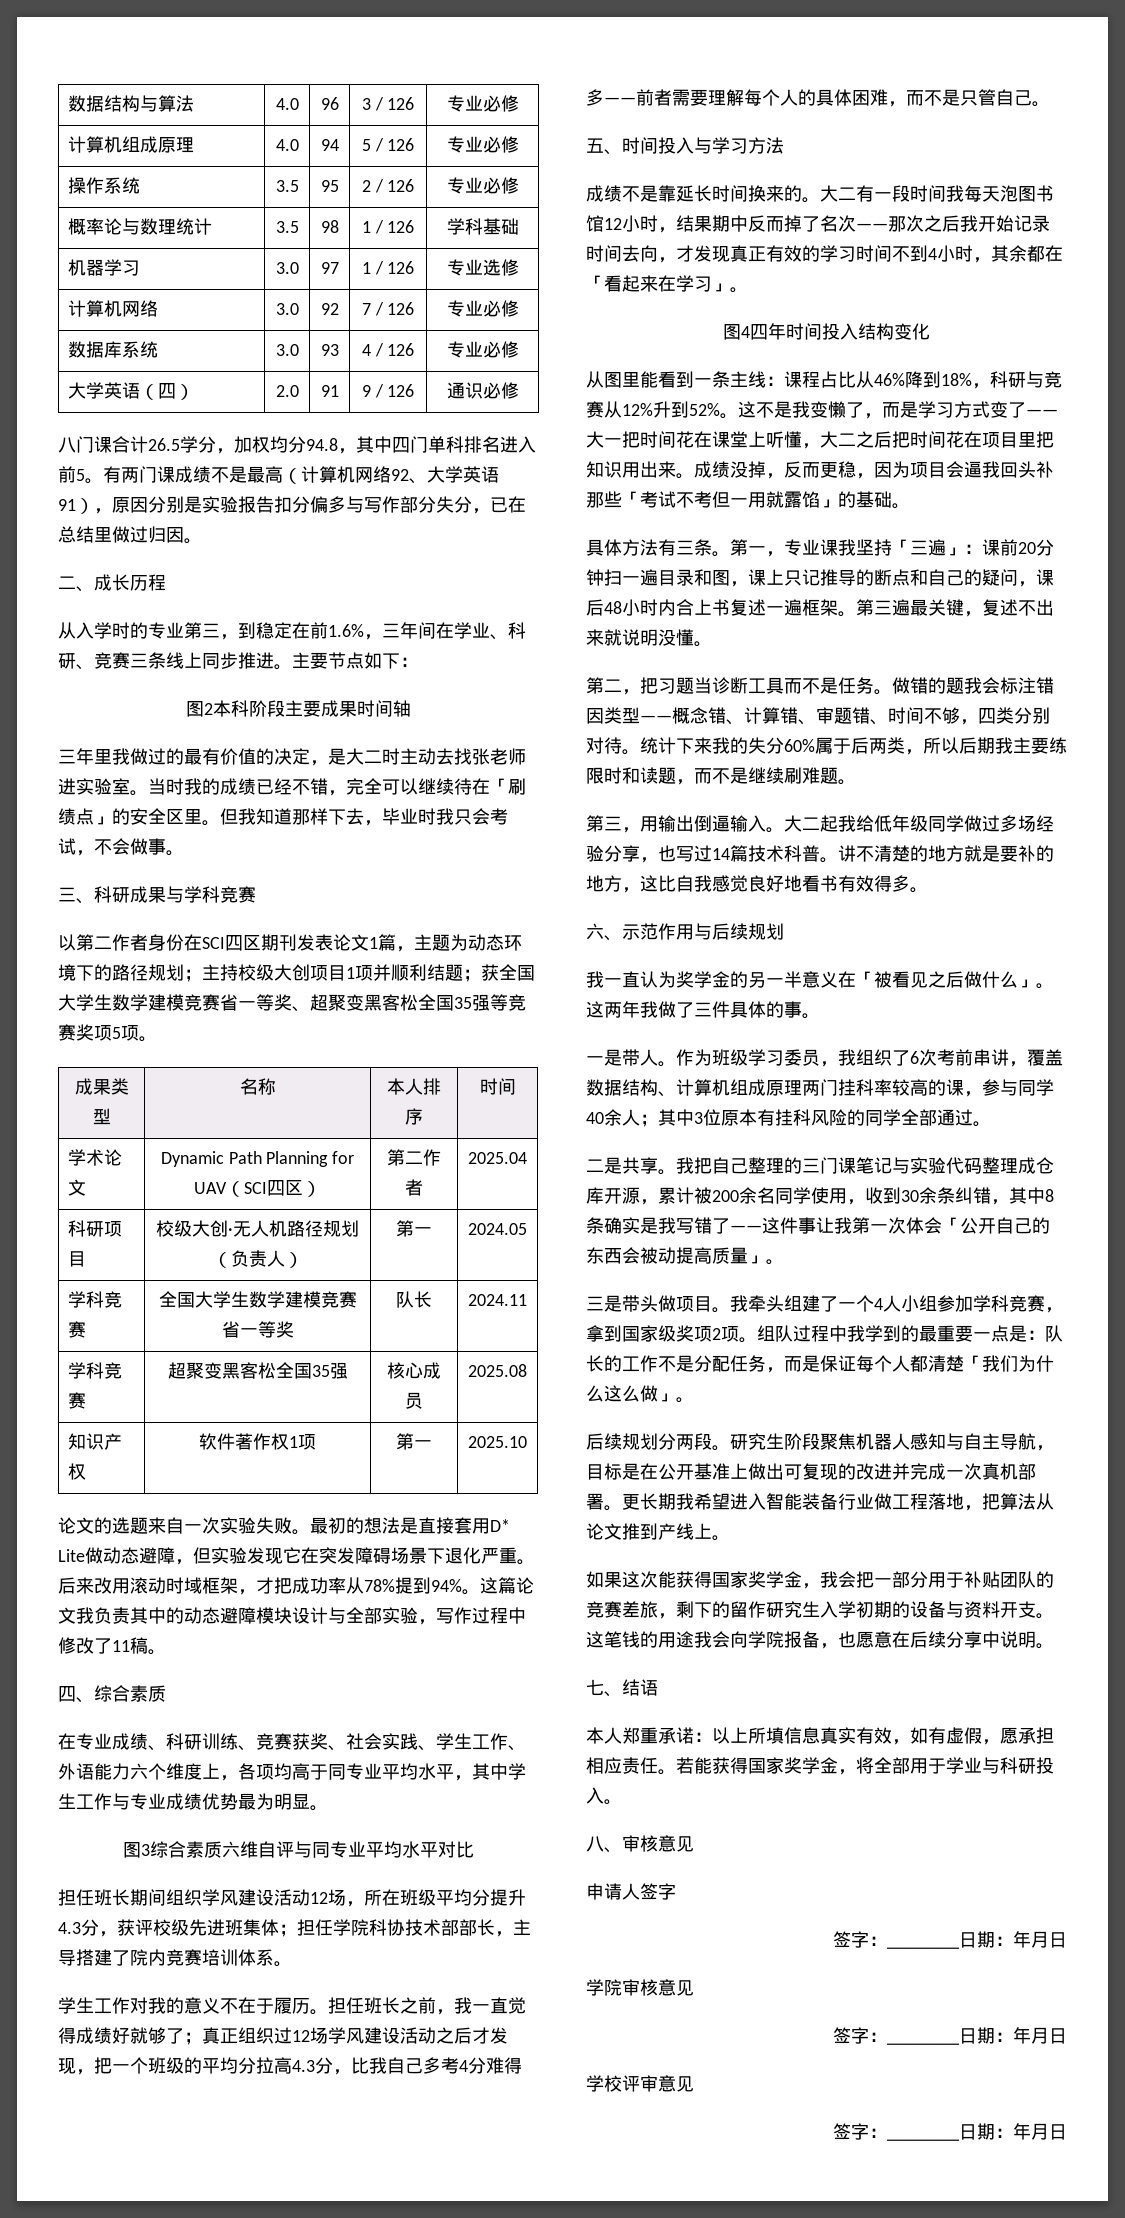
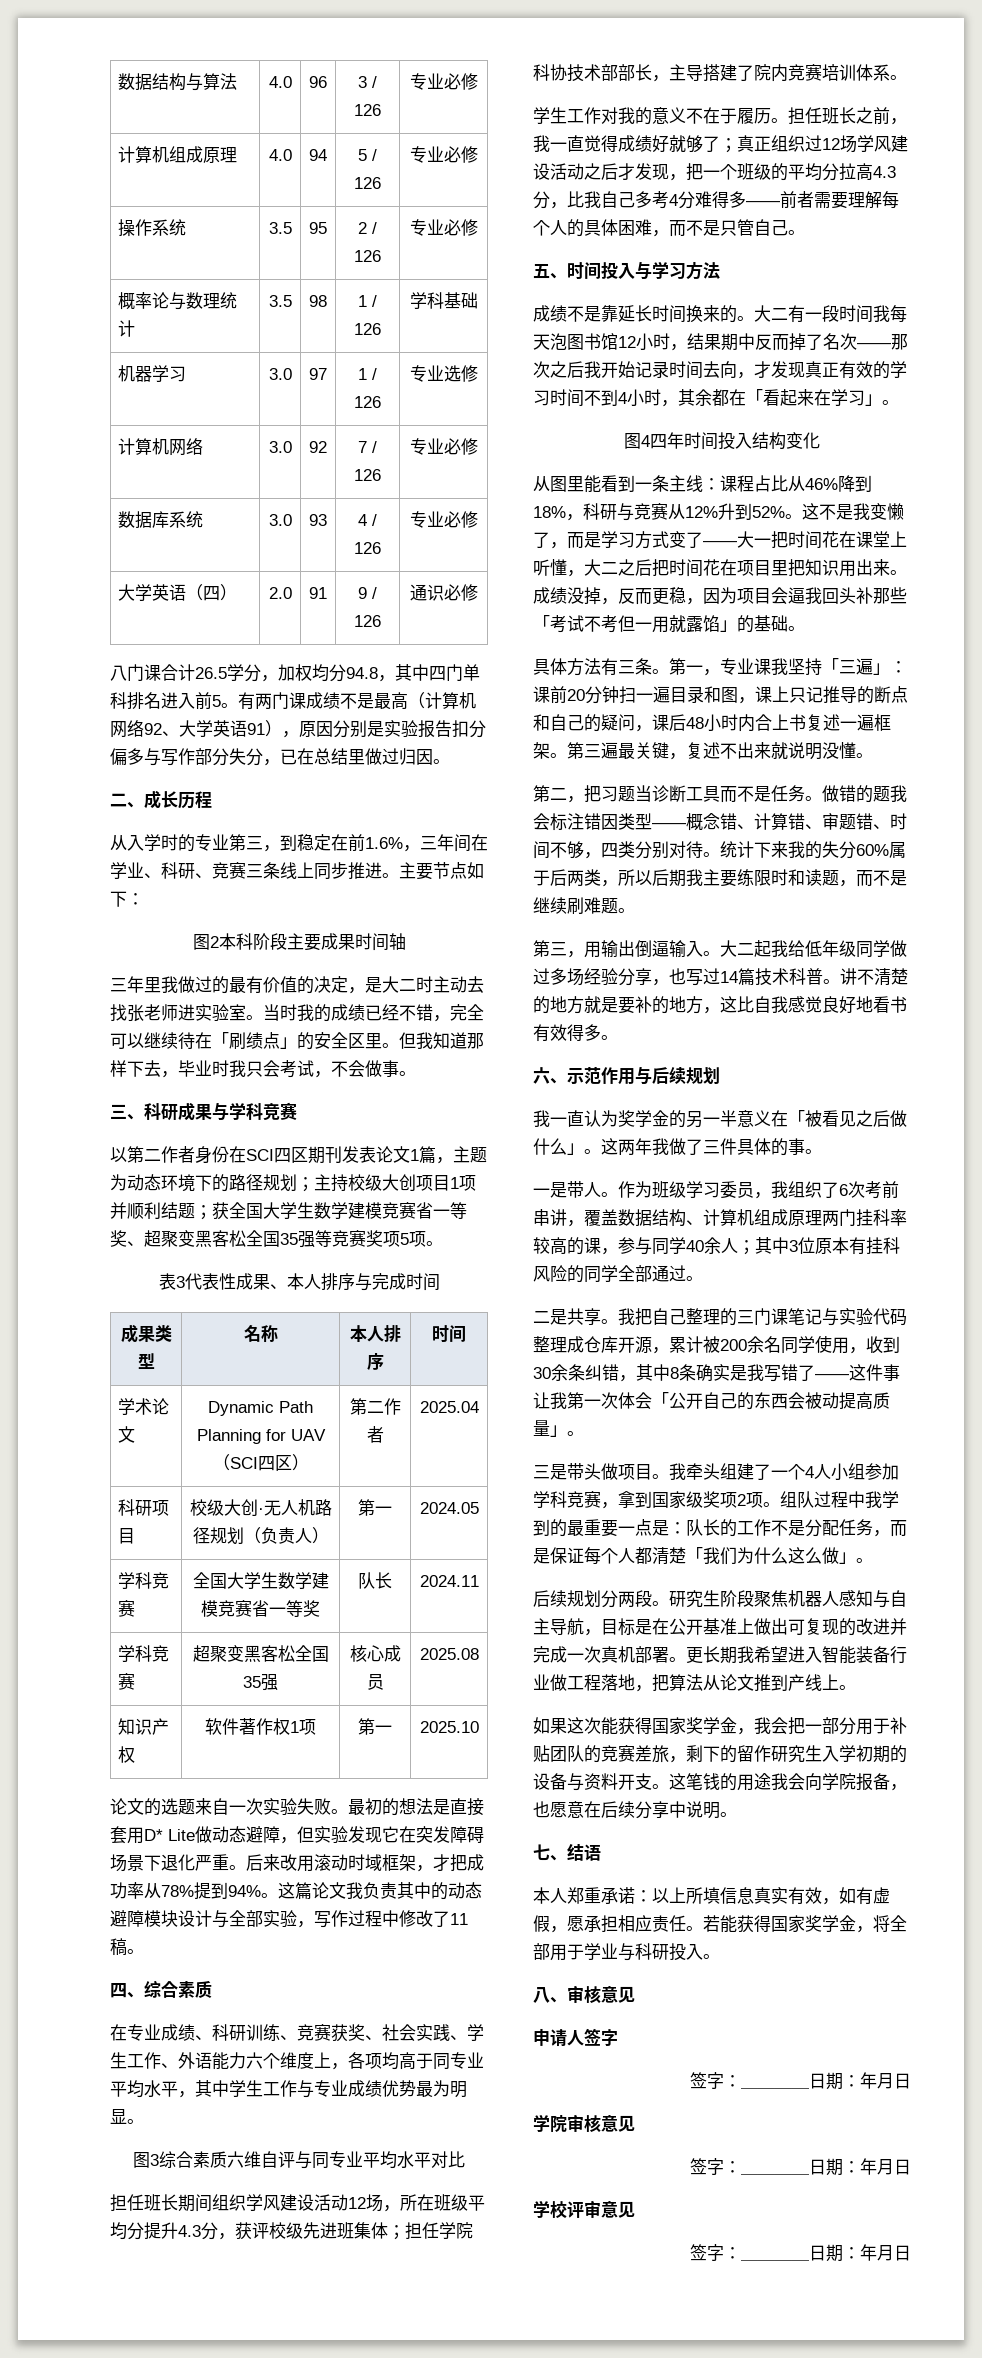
(157, 1039) none -> [158,1273,440,1291] // 表3代表性成果、本人排序与完成时间

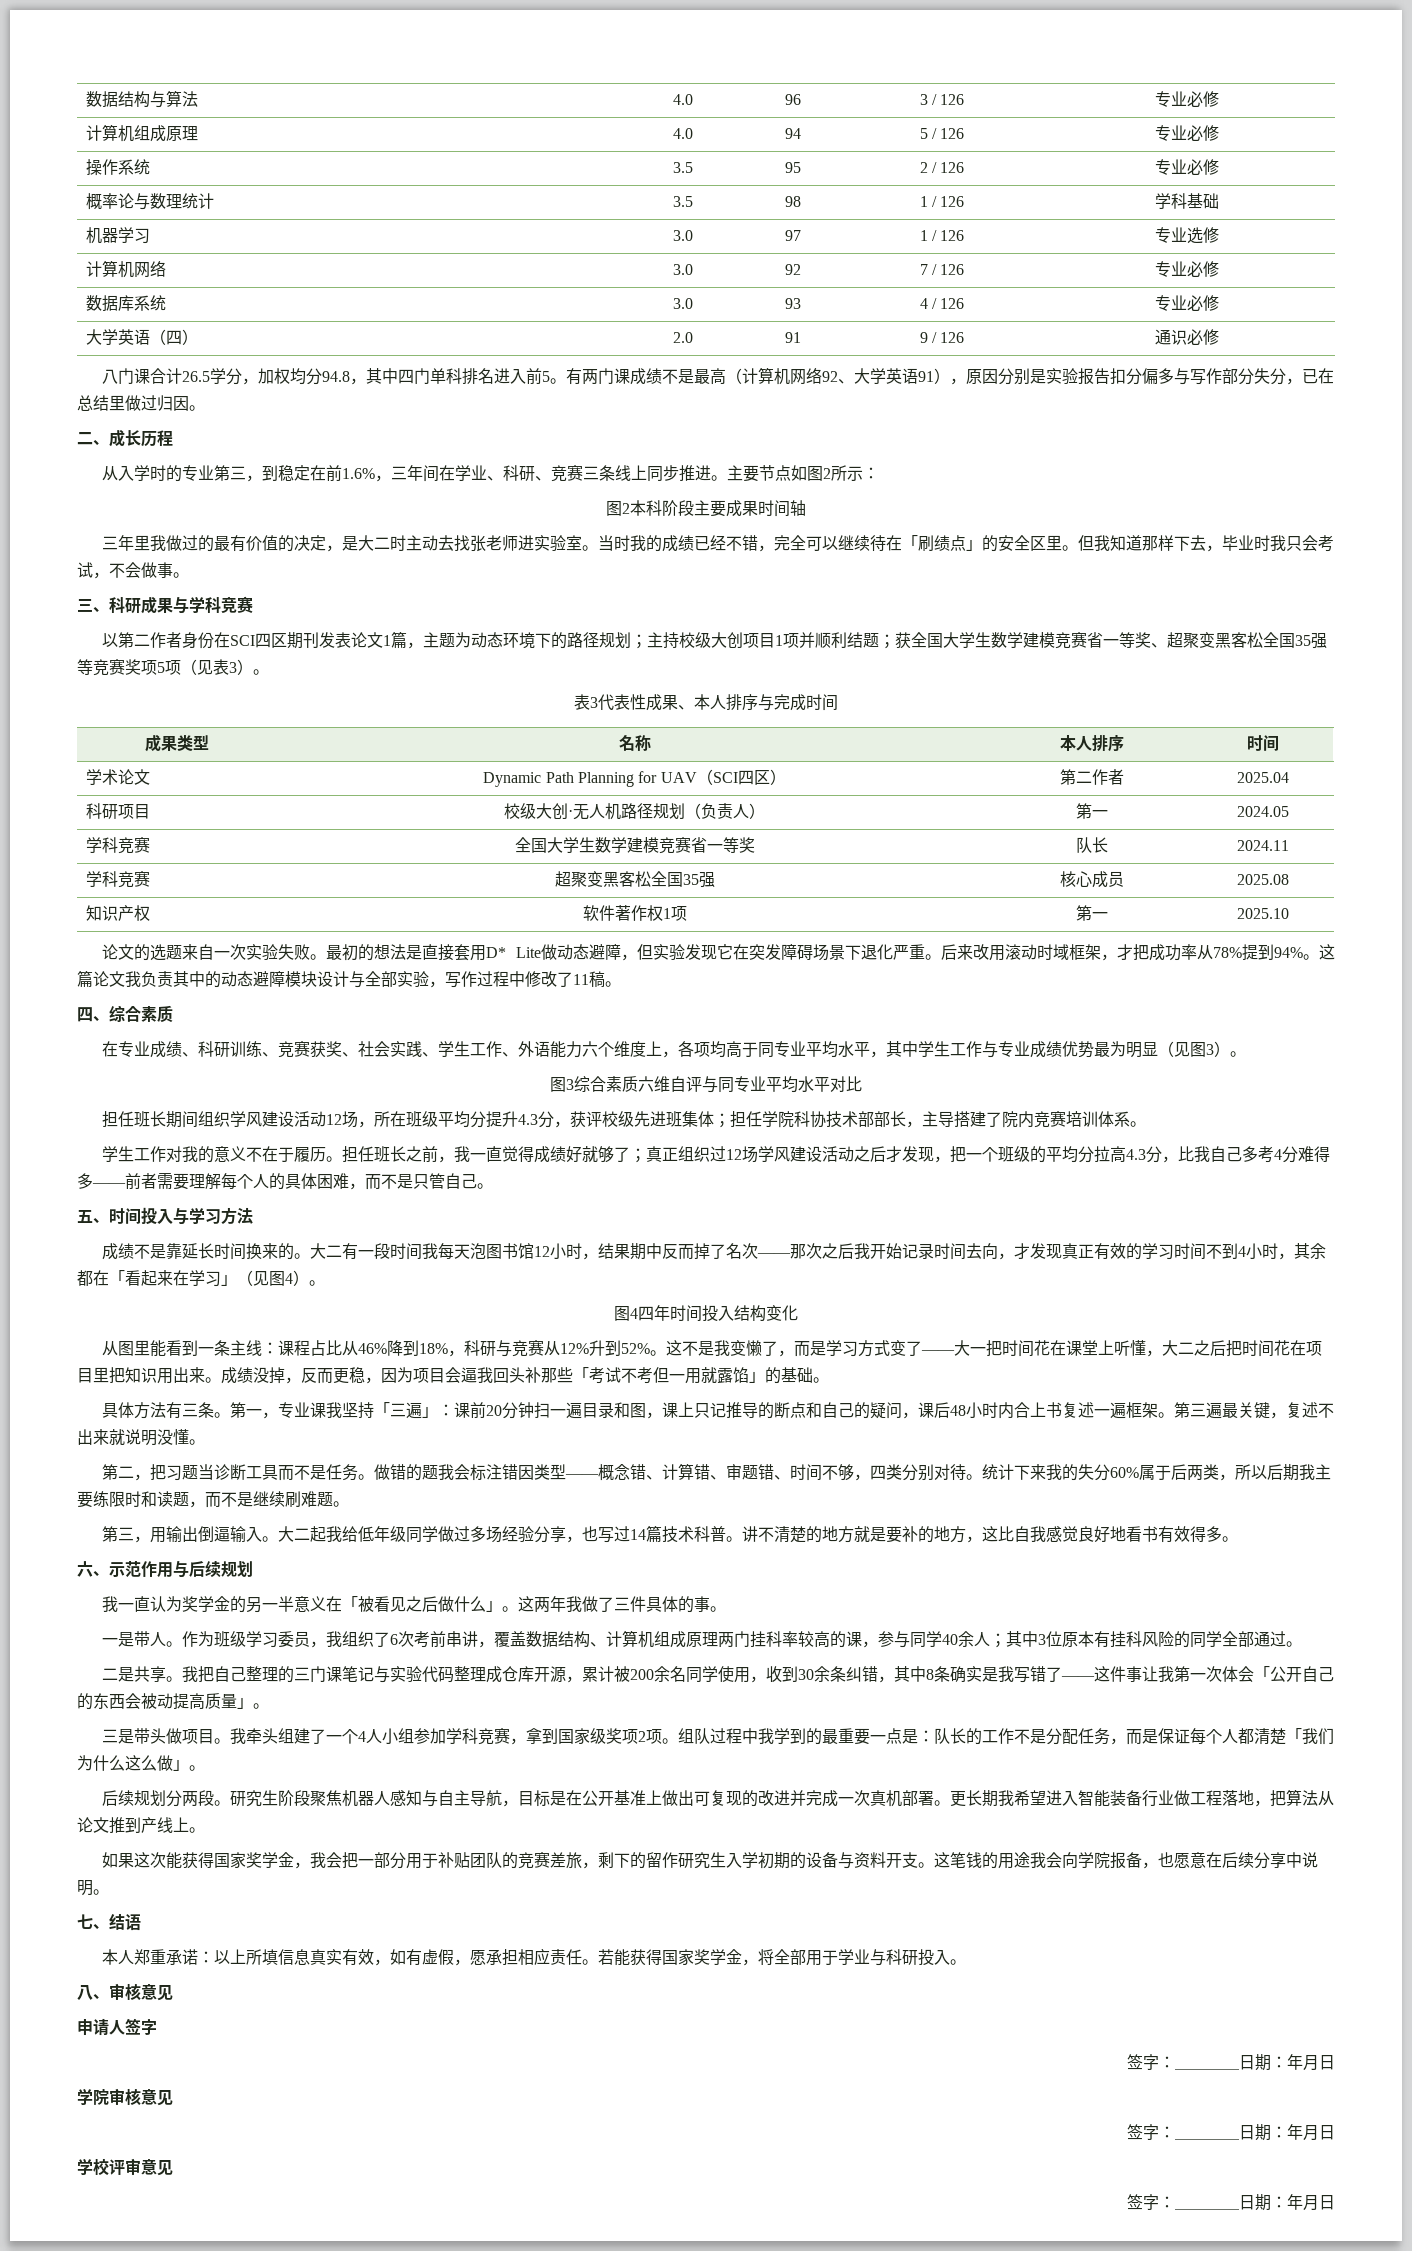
[110,891,127,907] 下 -> [806,465,863,481] 图2所示
(426, 1239) none -> [181,659,253,675] （见表3）
(127, 2116) none -> [1157,1041,1230,1057] （见图3）
(882, 400) none -> [237,1270,309,1286] （见图4）

